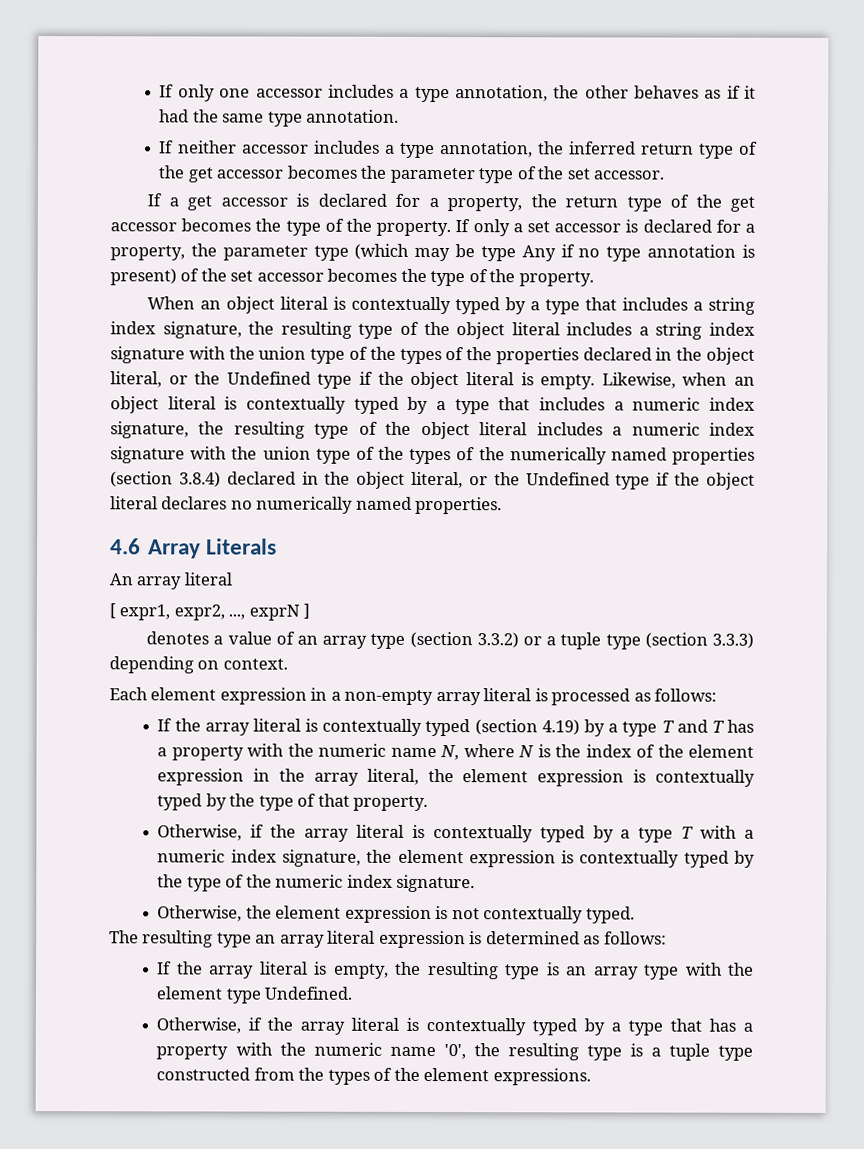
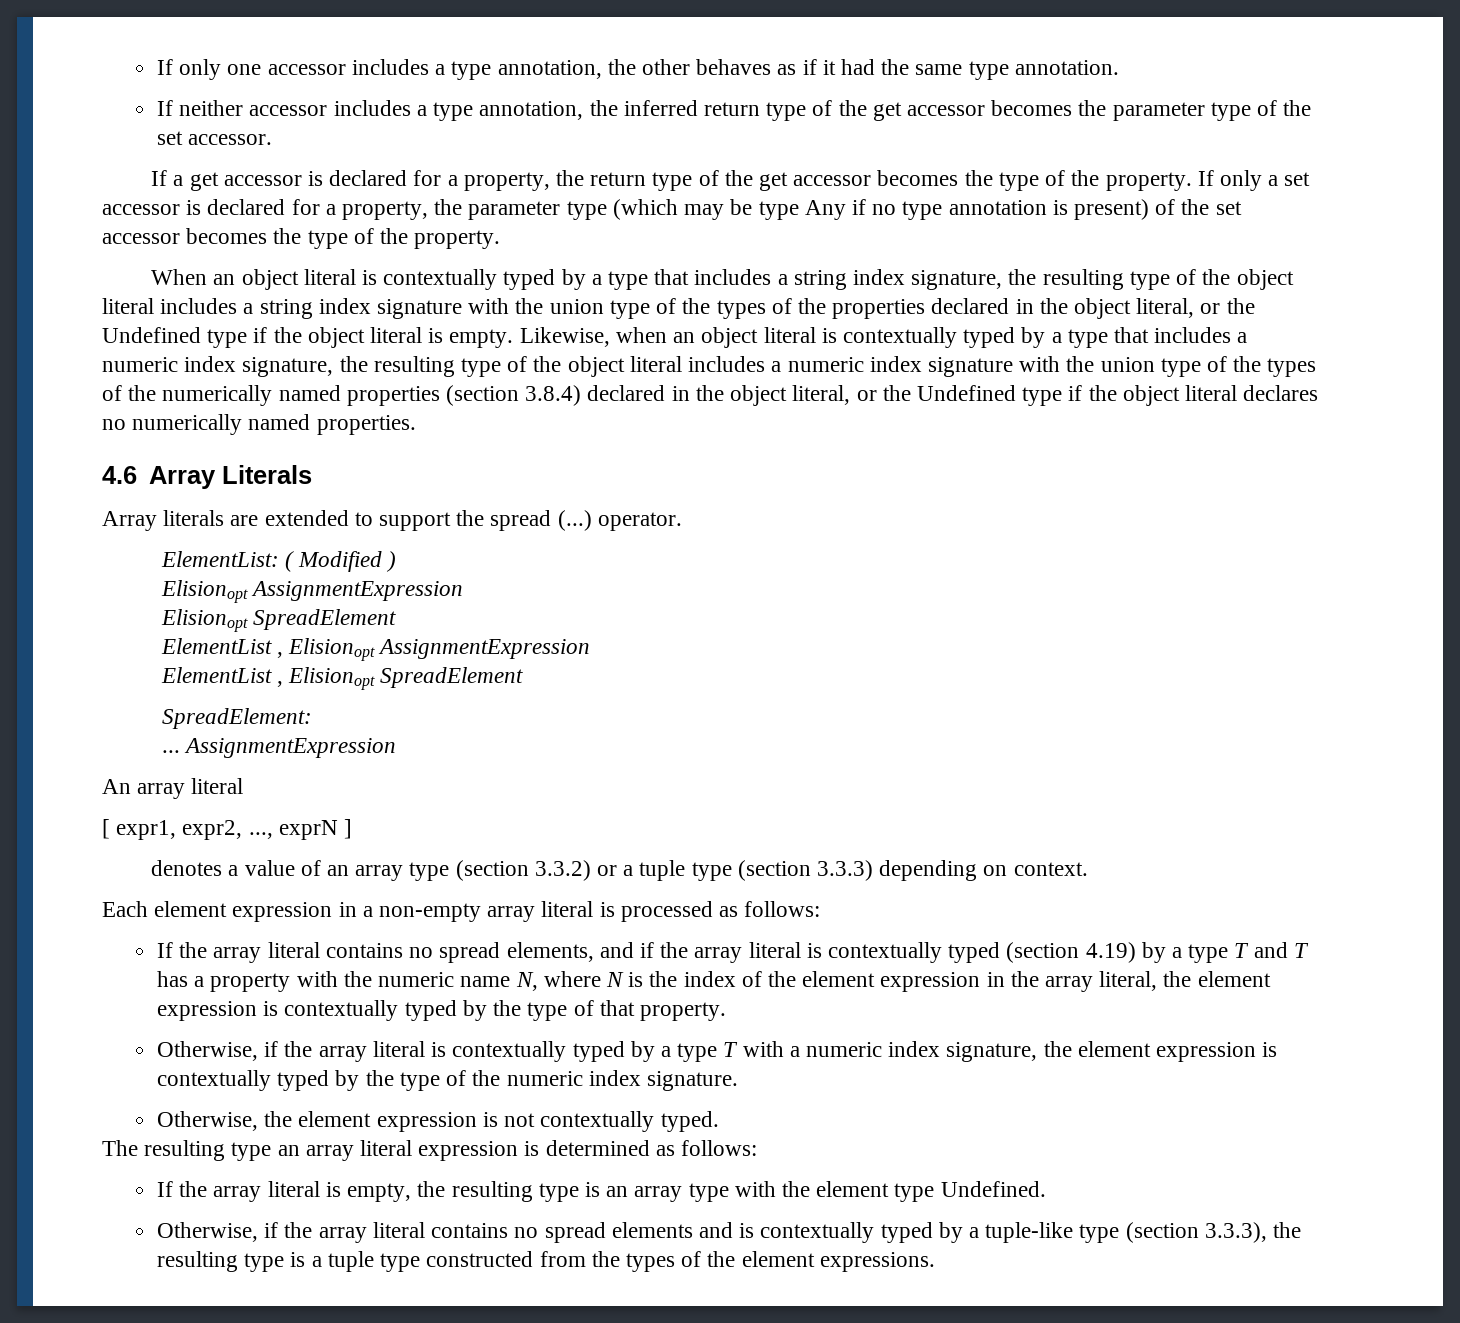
(278, 546) none -> [102,510,682,531] [160,551,397,572] [160,580,463,603] [160,609,396,632] [160,638,591,661] [160,667,524,690] [161,708,312,729] [161,738,396,758] // Array literals are extended to support the spread (...) operator. // ElementList: ( Modified ) // Elisionopt AssignmentExpression // Elisionopt SpreadElement // ElementList , Elisionopt AssignmentExpression // ElementList , Elisionopt SpreadElement // SpreadElement: // ... AssignmentExpression
(301, 725) none -> [325,942,801,963] contains no spread elements, and if the array literal
[406,1017,753,1036] [156,1042,466,1060] is contextually typed by a type that has a property with the numeric name '0', -> [431,1222,1267,1243] contains no spread elements and is contextually typed by a tuple-like type (section 3.3.3),

